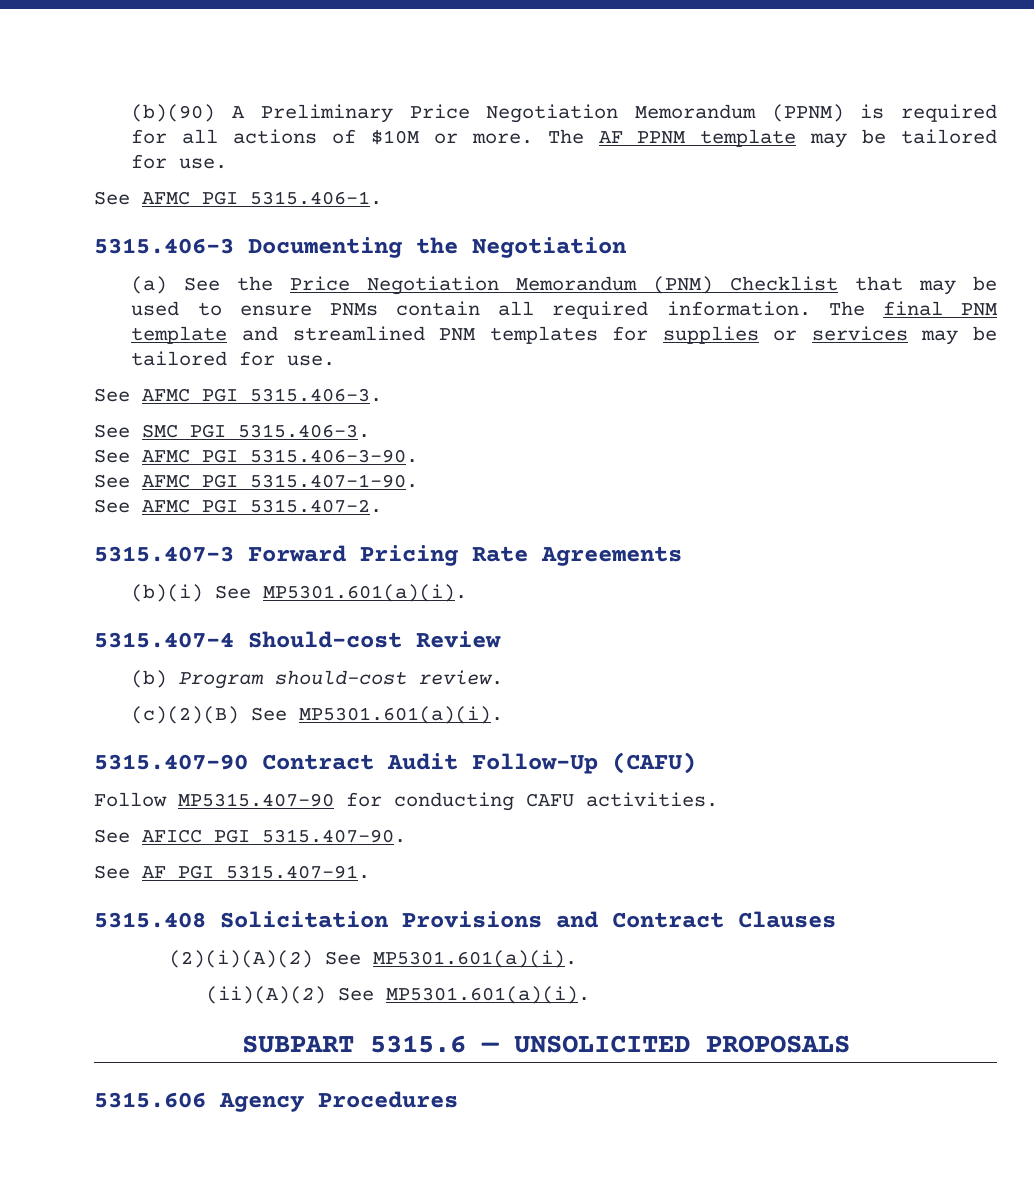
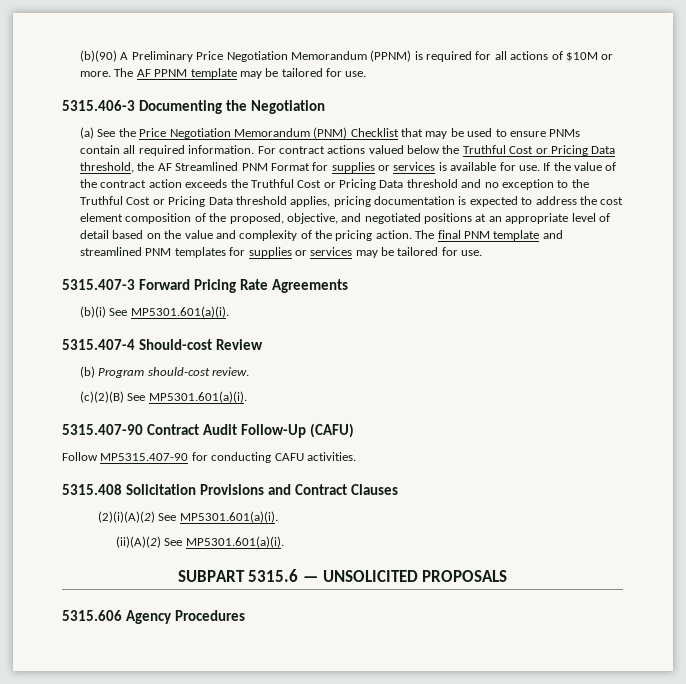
[94,191,382,205] // See AFMC PGI 5315.406-1. -> (367, 74) none
(811, 308) none -> [257,145,616,156] [80,162,617,173] [80,179,589,190] [80,196,624,207] [80,213,610,224] [80,230,412,241] For contract actions valued below the Truthful Cost or Pricing Data threshold, the AF Streamlined PNM Format for supplies or services is available for use. If the value of the contract action exceeds the Truthful Cost or Pricing Data threshold and no exception to the Truthful Cost or Pricing Data threshold applies, pricing documentation is expected to address the cost element composition of the proposed, objective, and negotiated positions at an appropriate level of detail based on the value and complexity of the pricing action.
[94,388,382,402] [94,424,370,438] [94,449,418,463] [94,474,418,488] [94,499,382,513] // See AFMC PGI 5315.406-3. // See SMC PGI 5315.406-3. // See AFMC PGI 5315.406-3-90. // See AFMC PGI 5315.407-1-90. // See AFMC PGI 5315.407-2. -> (483, 253) none
[94,829,406,843] [94,865,370,879] // See AFICC PGI 5315.407-90. // See AF PGI 5315.407-91. -> (356, 456) none

